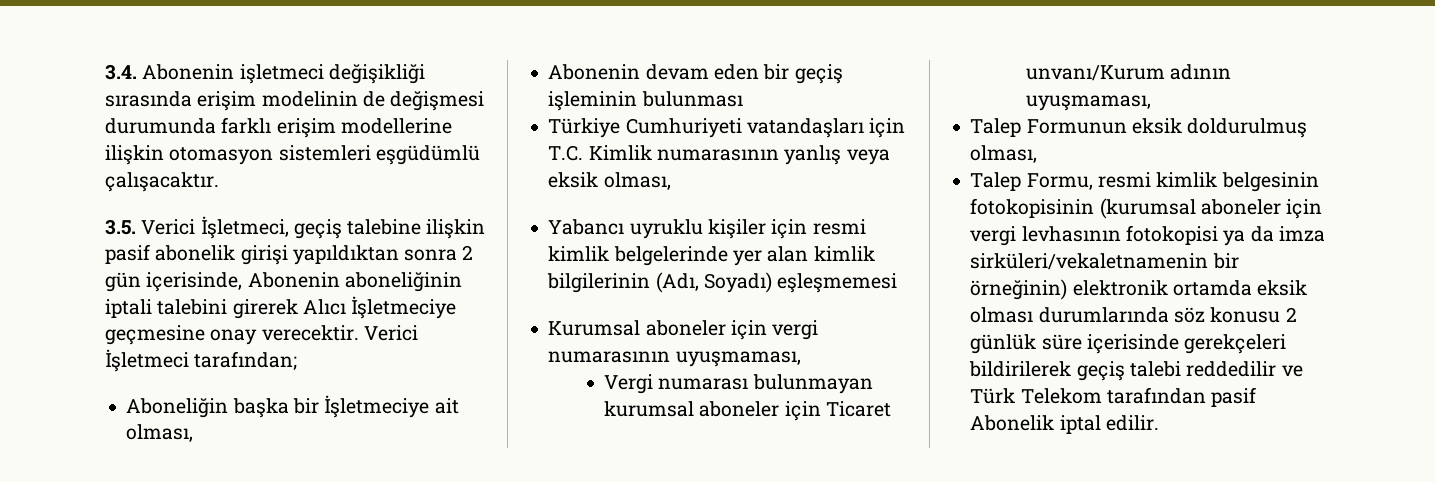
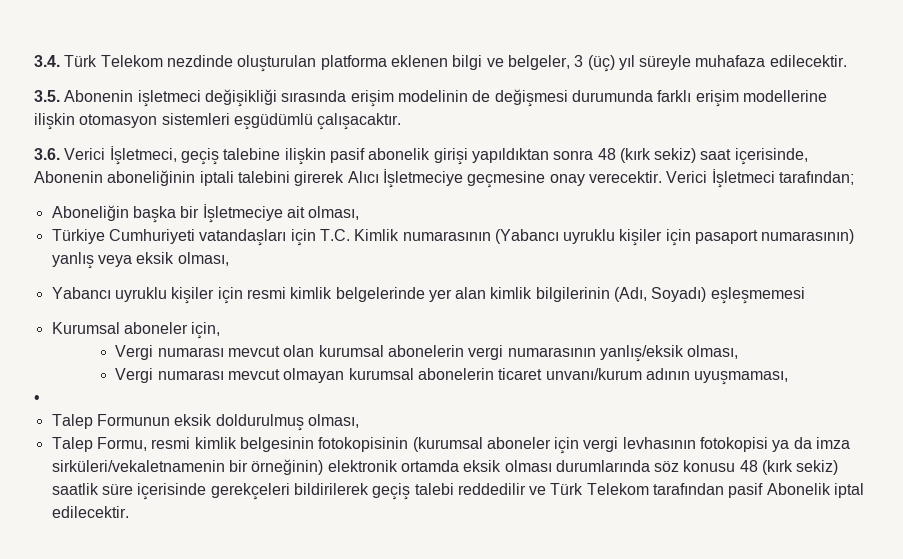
(137, 72) none -> [64,55,847,72] [34,90,60,102] Türk Telekom nezdinde oluşturulan platforma eklenen bilgi ve belgeler, 3 (üç) yıl süreyle muhafaza edilecektir. // 3.5.
[105,219,136,235] 3.5. -> [34,148,60,160] 3.6.
[462,245,474,260] [105,272,141,292] 2 gün -> [597,148,732,163] 48 (kırk sekiz) saat
[548,64,843,84] [548,91,743,111] // Abonenin devam eden bir geçiş işleminin bulunması -> (360, 213) none
(779, 155) none -> [494,229,855,246] (Yabancı uyruklu kişiler için pasaport numarasının)
[730,320,819,340] [548,351,801,367] [604,374,873,394] [604,401,891,421] [1026,65,1166,81] için vergi numarasının uyuşmaması, // Vergi numarası bulunmayan kurumsal aboneler için Ticaret unvanı/Kurum -> [191,322,221,339] [115,345,739,362] [115,368,642,383] için, // Vergi numarası mevcut olan kurumsal abonelerin vergi numarasının yanlış/eksik olması, // Vergi numarası mevcut olmayan kurumsal abonelerin ticaret unvanı/kurum
(1152, 103) none -> [34,395,40,403] // •
[1285,307,1297,322] [970,334,1037,354] 2 günlük -> [739,460,839,475] [51,483,99,495] 48 (kırk sekiz) saatlik
[1105,415,1159,431] edilir. -> [51,506,129,518] edilecektir.

